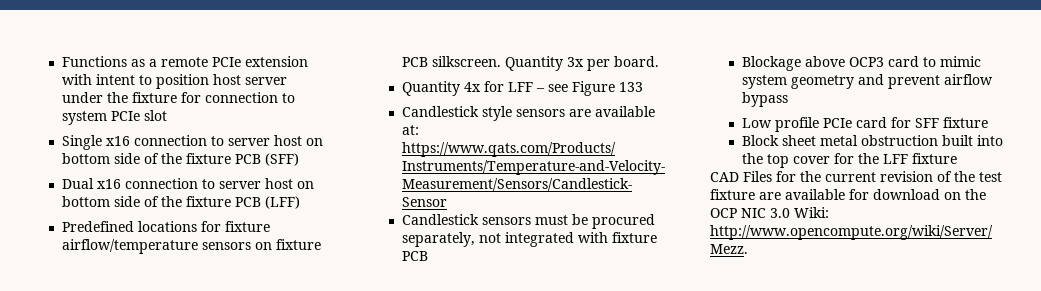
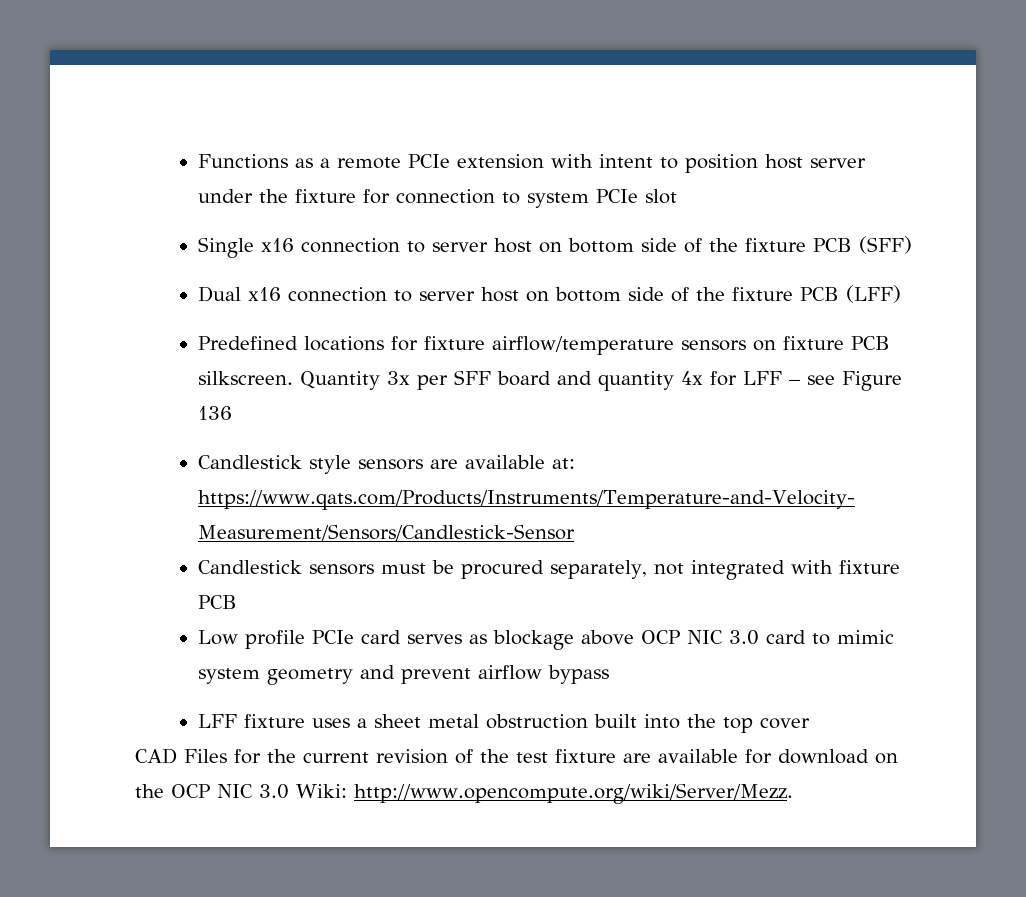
[613,56,659,67] [401,81,460,96] board. // Quantity -> [454,370,675,391] SFF board and quantity
[618,82,643,92] 133 -> [198,406,233,420] 136
[741,56,884,71] Blockage above OCP3 -> [198,630,760,650] Low profile PCIe card serves as blockage above OCP NIC 3.0
[741,117,988,132] [741,135,779,146] Low profile PCIe card for SFF fixture // Block -> [198,714,368,728] LFF fixture uses a
[833,153,957,164] for the LFF fixture -> (811, 723) none

